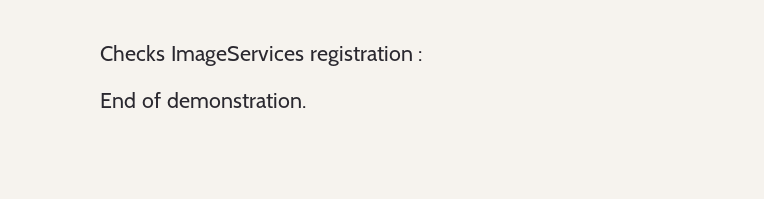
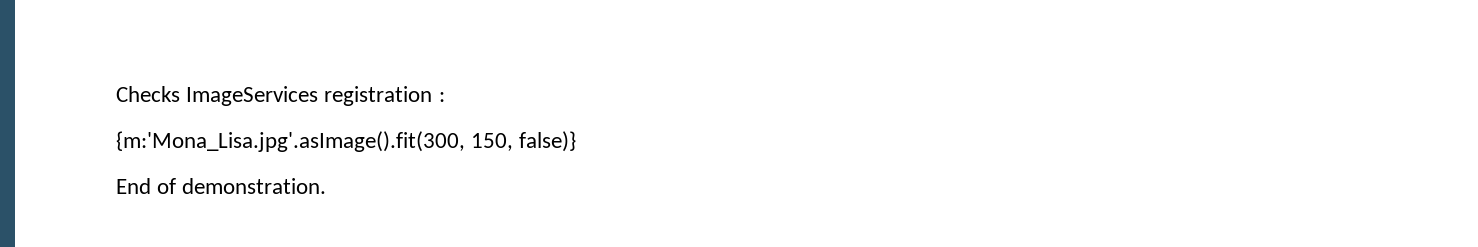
(423, 56) none -> [116,131,577,152] // {m:'Mona_Lisa.jpg'.asImage().fit(300, 150, false)}

